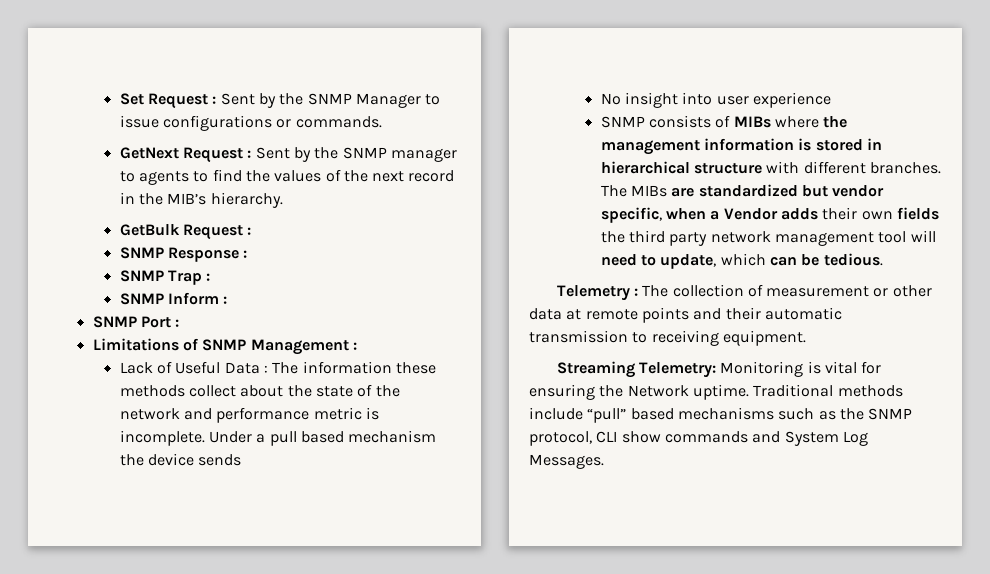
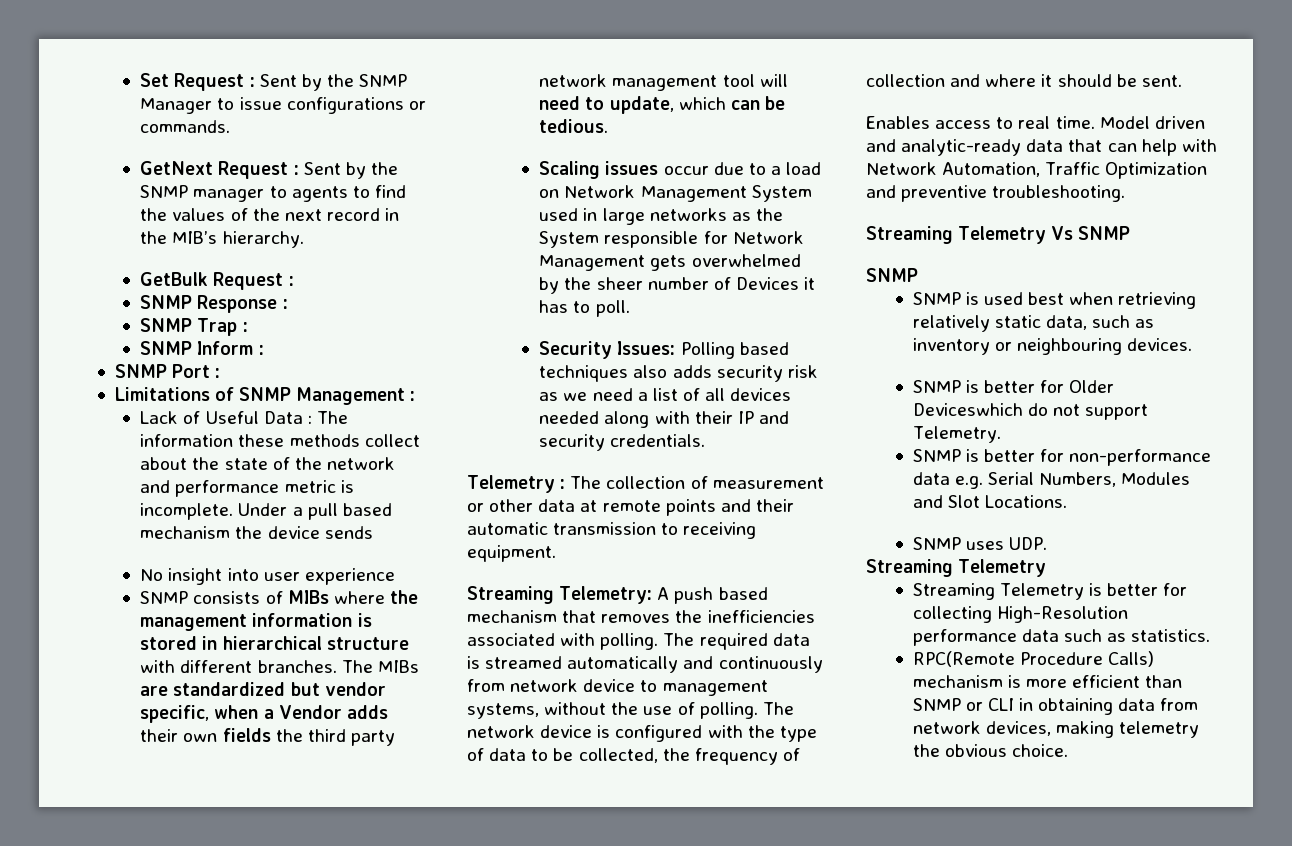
(883, 259) none -> [539,161,822,179] [539,185,812,202] [539,208,783,225] [539,231,804,248] [539,254,801,271] [539,277,816,294] [539,300,630,317] [539,341,789,359] [539,365,818,382] [539,388,792,401] [539,411,789,428] [539,434,706,451] // Scaling issues occur due to a load on Network Management System used in large networks as the System responsible for Network Management gets overwhelmed by the sheer number of Devices it has to poll. // Security Issues: Polling based techniques also adds security risk as we need a list of all devices needed along with their IP and security credentials.
[720,361,882,377] [529,384,903,400] [529,407,913,423] [529,431,868,446] [529,454,604,469] Monitoring is vital for ensuring the Network uptime. Traditional methods include “pull” based mechanisms such as the SNMP protocol, CLI show commands and System Log Messages. -> [657,587,768,604] [467,610,815,623] [467,633,810,650] [467,656,823,673] [467,679,768,696] [467,702,794,719] [467,725,817,742] [467,748,800,765] [866,74,1182,87] [866,116,1205,129] [866,139,1217,156] [866,162,1208,179] [866,185,1126,202] [866,226,1131,244] [866,268,918,282] [912,292,1197,309] [912,315,1155,332] [912,338,1192,355] [912,380,1115,393] [912,403,1148,420] [912,426,1001,443] [912,449,1212,466] [912,472,1191,489] [912,495,1067,508] [912,537,1047,550] [866,559,1047,577] [912,583,1188,600] [912,606,1128,623] [912,629,1211,646] [912,651,1154,667] [912,675,1183,688] [912,698,1199,715] [912,721,1199,738] [912,744,1068,757] A push based mechanism that removes the inefficiencies associated with polling. The required data is streamed automatically and continuously from network device to management systems, without the use of polling. The network device is configured with the type of data to be collected, the frequency of collection and where it should be sent. // Enables access to real time. Model driven and analytic-ready data that can help with Network Automation, Traffic Optimization and preventive troubleshooting. // Streaming Telemetry Vs SNMP // SNMP // SNMP is used best when retrieving relatively static data, such as inventory or neighbouring devices. // SNMP is better for Older Deviceswhich do not support Telemetry. // SNMP is better for non-performance data e.g. Serial Numbers, Modules and Slot Locations. // SNMP uses UDP. // Streaming Telemetry // Streaming Telemetry is better for collecting High-Resolution performance data such as statistics. // RPC(Remote Procedure Calls) mechanism is more efficient than SNMP or CLI in obtaining data from network devices, making telemetry the obvious choice.

